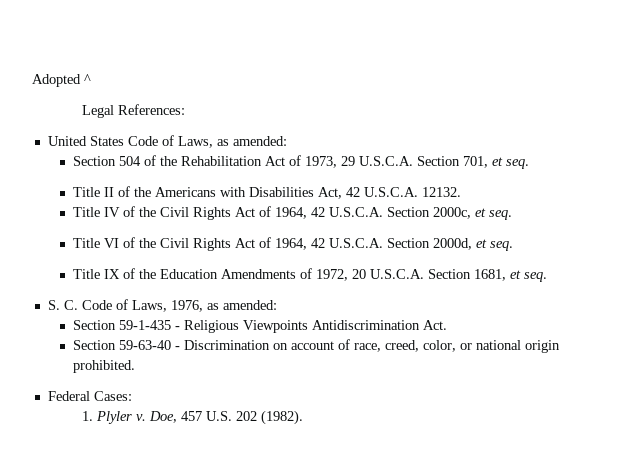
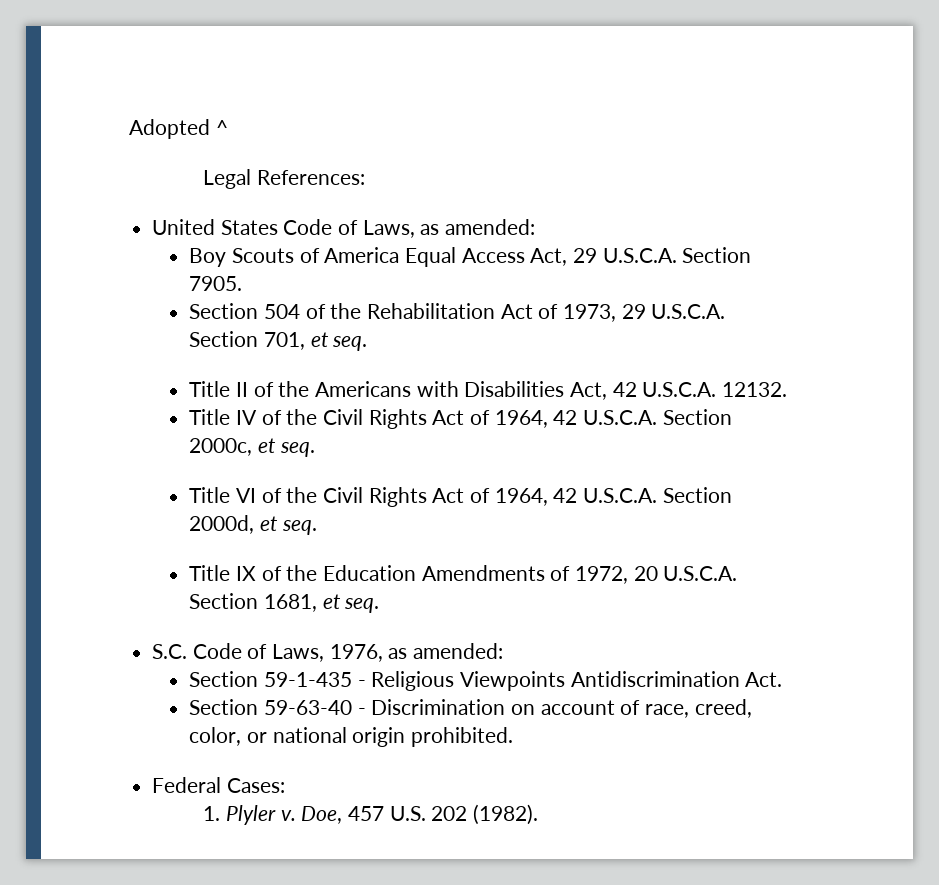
(287, 141) none -> [189,247,752,267] [189,276,243,291] // Boy Scouts of America Equal Access Act, 29 U.S.C.A. Section 7905.
[47,300,78,310] S. C. -> [152,644,188,659] S.C.

